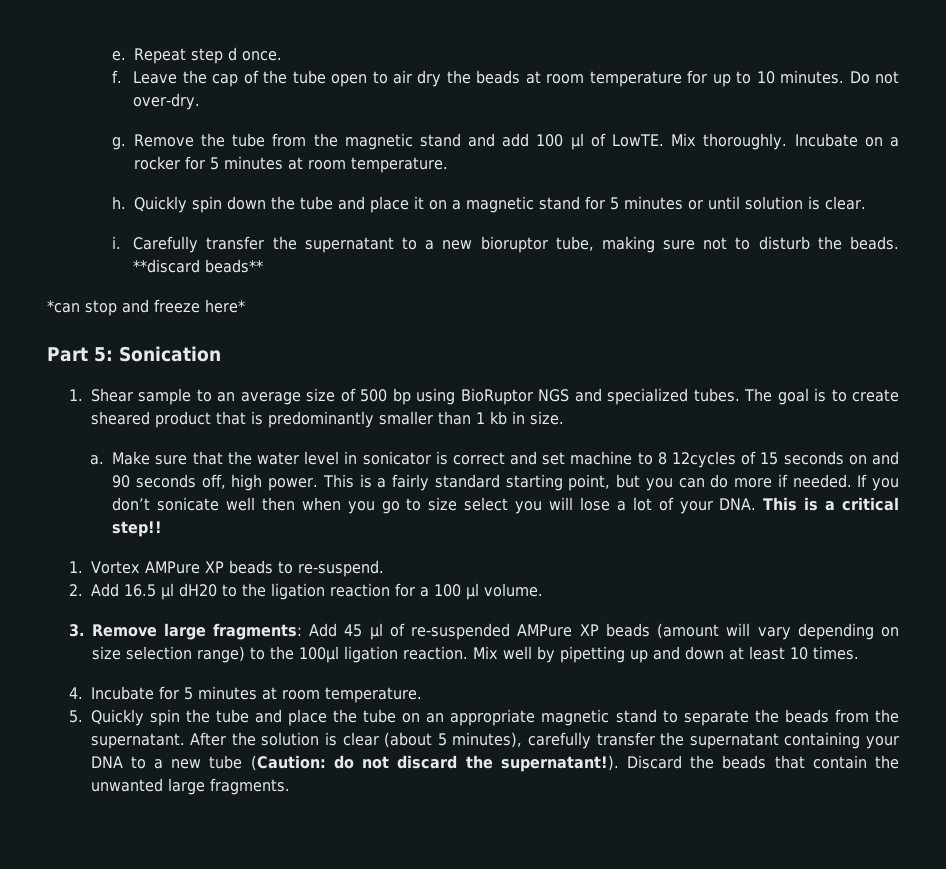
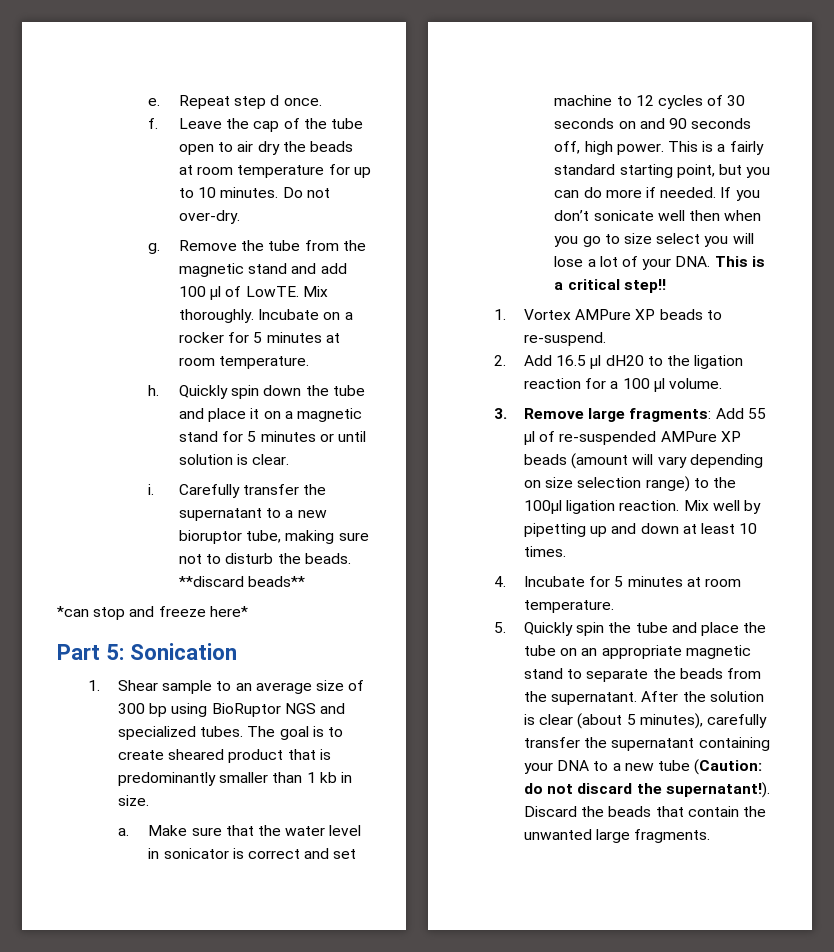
[360,389,388,402] 500 -> [117,703,145,714] 300
[657,451,779,468] 8 12cycles of 15 -> [635,95,746,109] 12 cycles of 30
[344,624,363,637] 45 -> [747,408,766,419] 55

